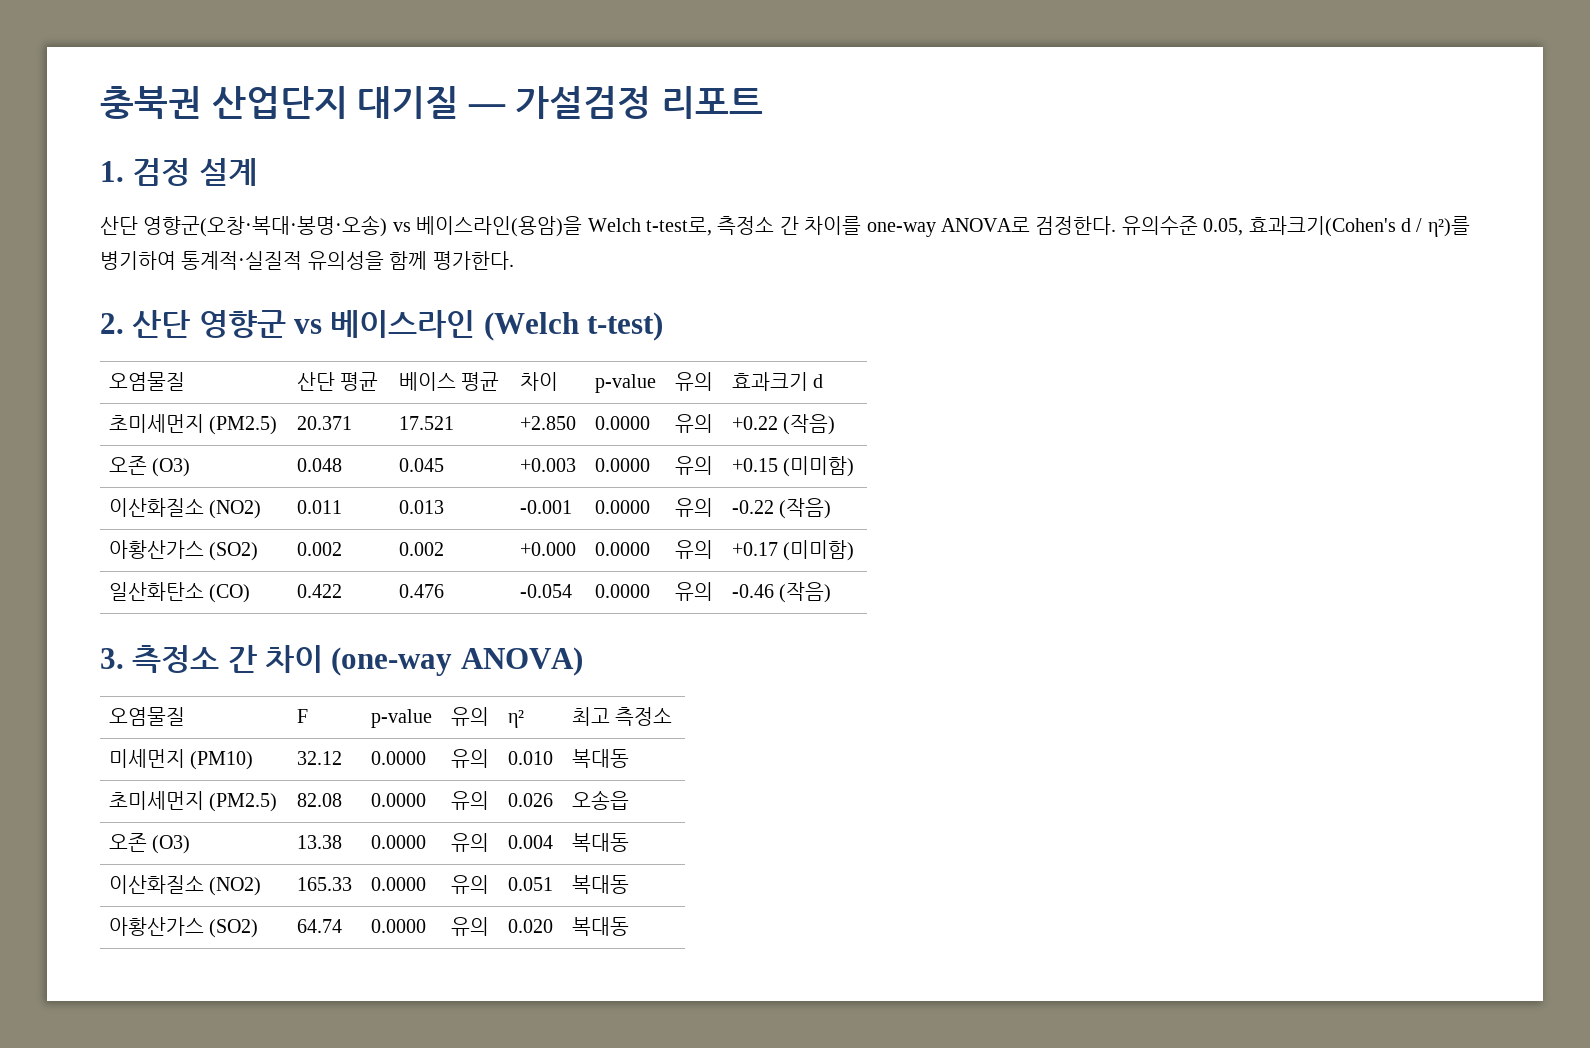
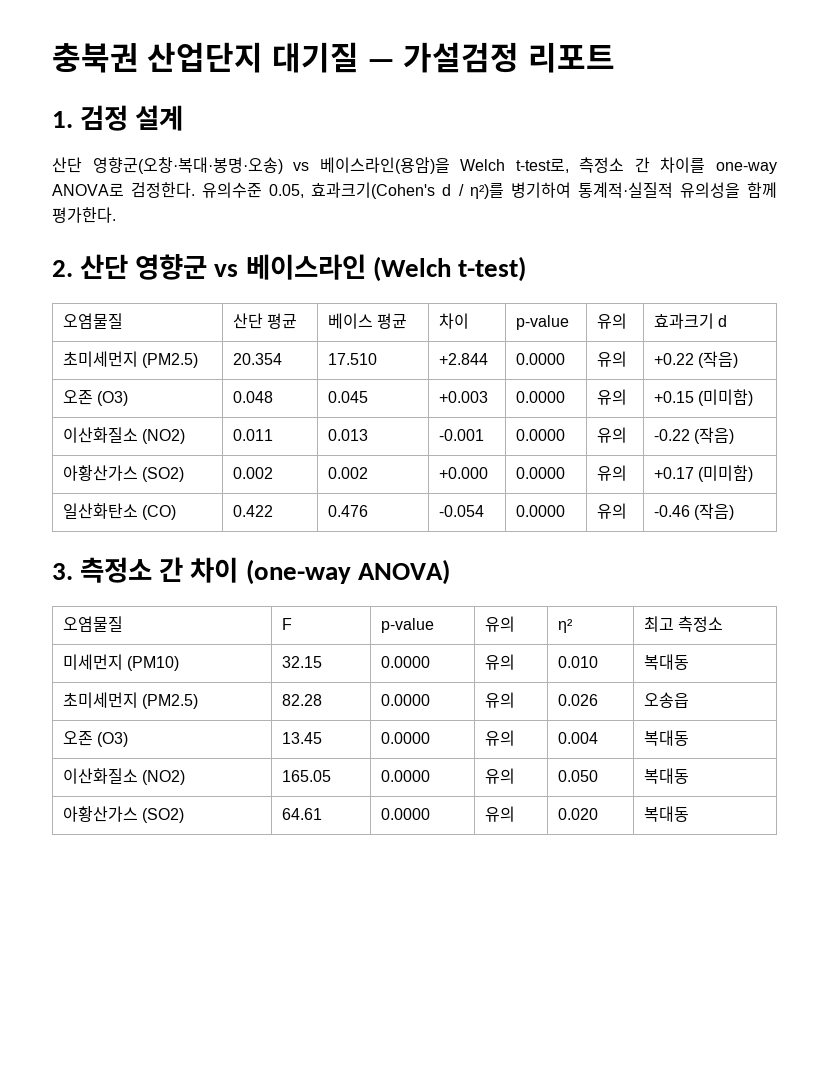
[296,416,352,430] [398,416,454,430] [519,416,576,430] 20.371 | 17.521 | +2.850 -> [233,353,283,365] [328,353,378,365] [439,353,489,365] 20.354 | 17.510 | +2.844
[296,751,342,765] 32.12 -> [282,656,323,668] 32.15
[296,793,342,807] 82.08 -> [282,694,323,706] 82.28
[296,835,342,849] 13.38 -> [282,732,323,744] 13.45
[296,877,352,891] [370,877,426,891] [450,875,489,894] [507,877,553,891] 165.33 | 0.0000 | 유의 | 0.051 -> [282,770,332,782] [381,770,431,782] [485,768,516,784] [558,770,599,782] 165.05 | 0.0000 | 유의 | 0.050
[296,919,342,933] 64.74 -> [282,808,323,820] 64.61

